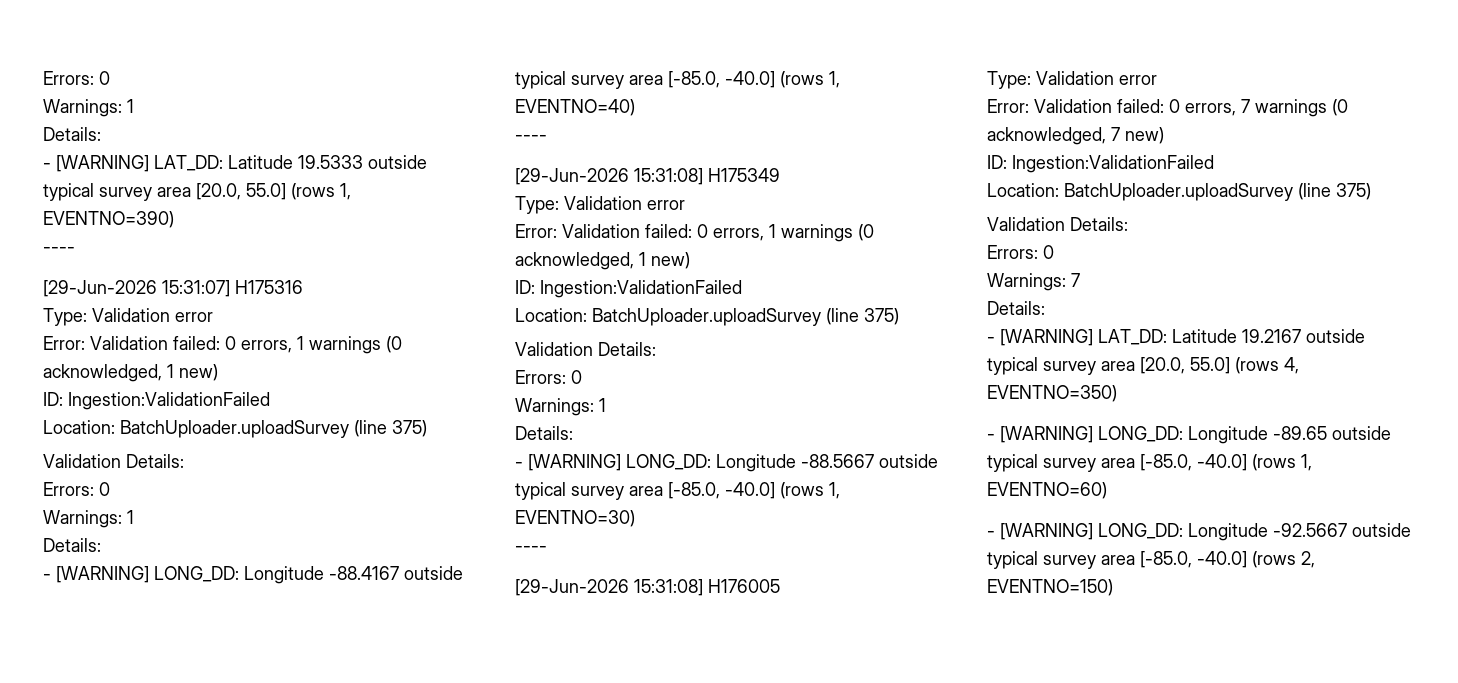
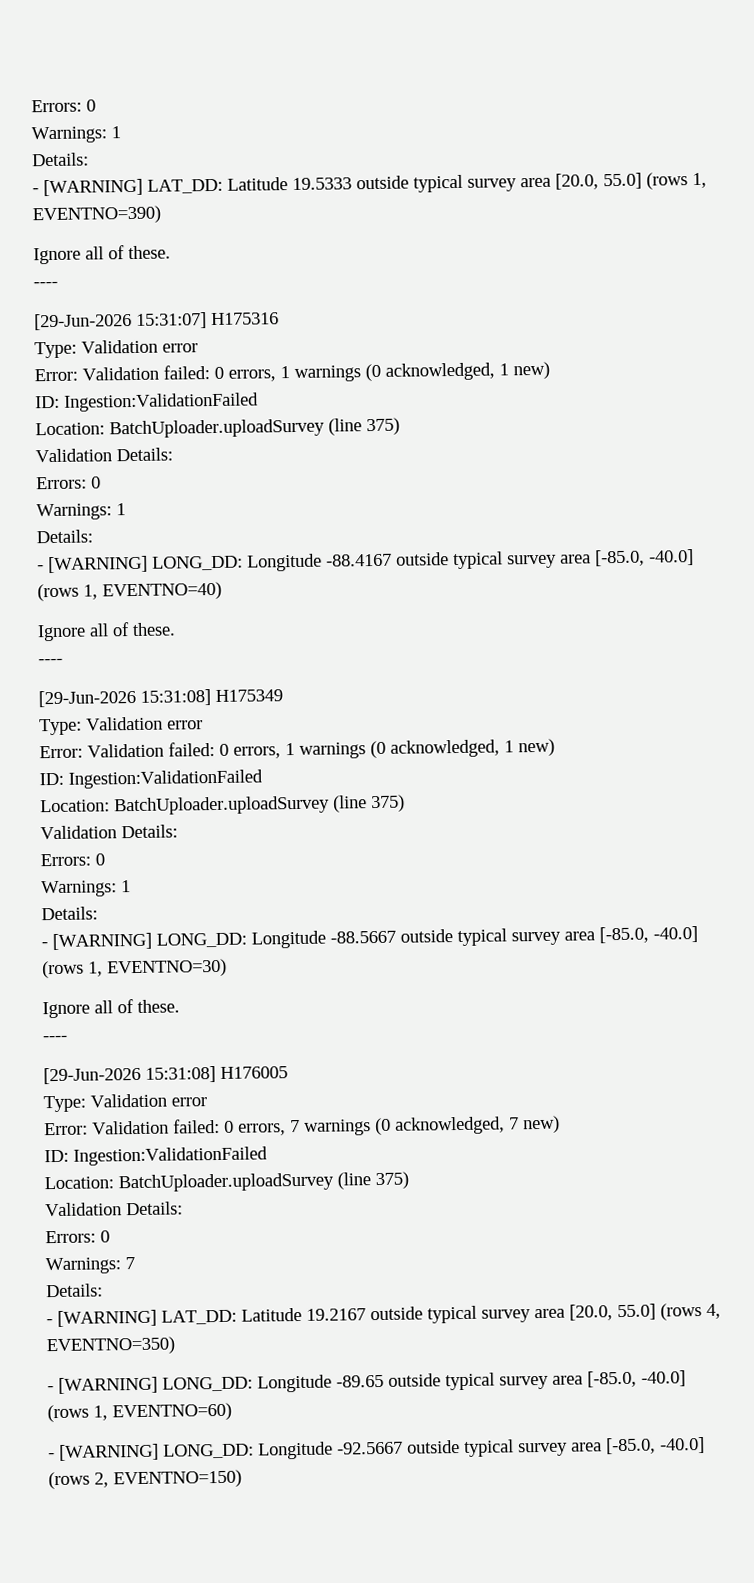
(174, 219) none -> [33,245,171,265] // Ignore all of these.
(635, 107) none -> [37,622,176,642] // Ignore all of these.
(635, 518) none -> [42,999,180,1019] // Ignore all of these.

